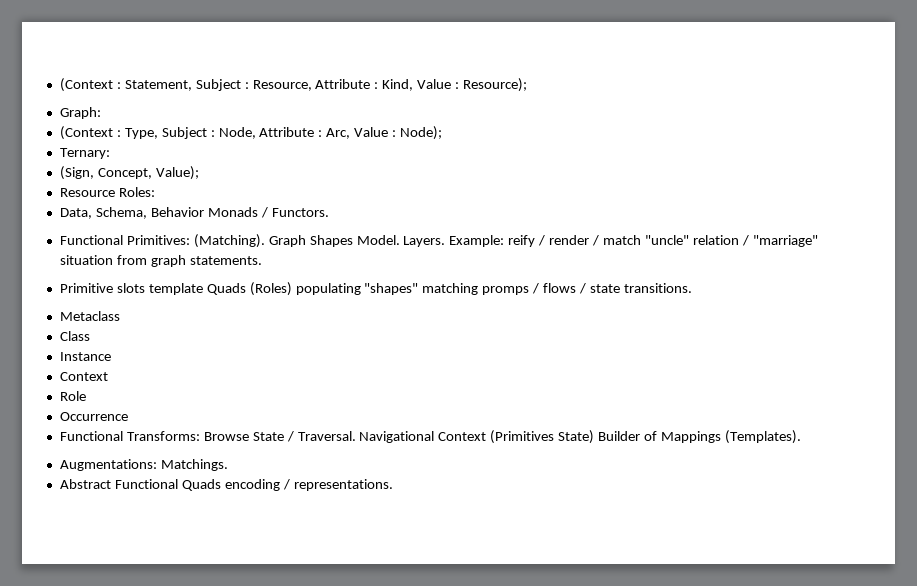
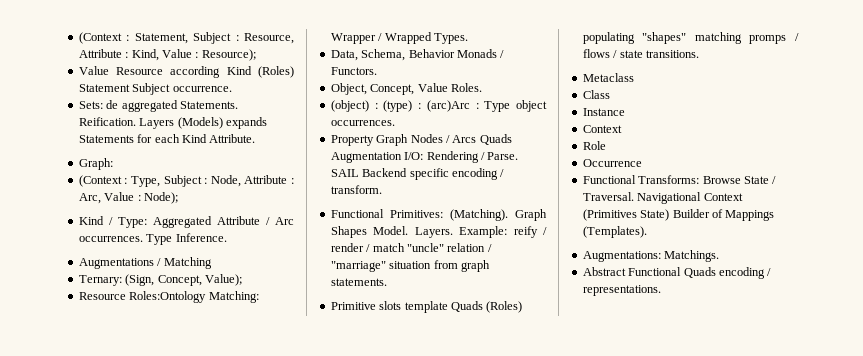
(528, 85) none -> [78,66,294,78] [78,83,232,95] [78,100,238,112] [78,117,267,129] [78,134,256,143] // Value Resource according Kind (Roles) Statement Subject occurrence. // Sets: de aggregated Statements. Reification. Layers (Models) expands Statements for each Kind Attribute.
(443, 133) none -> [78,216,294,228] [78,233,227,245] [78,257,212,269] // Kind / Type: Aggregated Attribute / Arc occurrences. Type Inference. // Augmentations / Matching
(110, 153) // -> (122, 280) none
[118,187,155,197] Roles: -> [129,291,259,303] [330,32,468,44] Roles:Ontology Matching: Wrapper / Wrapped Types.
(329, 212) none -> [330,83,482,95] [330,100,547,112] [330,120,395,126] [330,134,512,146] [330,151,519,163] [330,168,505,180] [330,185,382,194] // Object, Concept, Value Roles. // (object) : (type) : (arc)Arc : Type object occurrences. // Property Graph Nodes / Arcs Quads Augmentation I/O: Rendering / Parse. SAIL Backend specific encoding / transform.

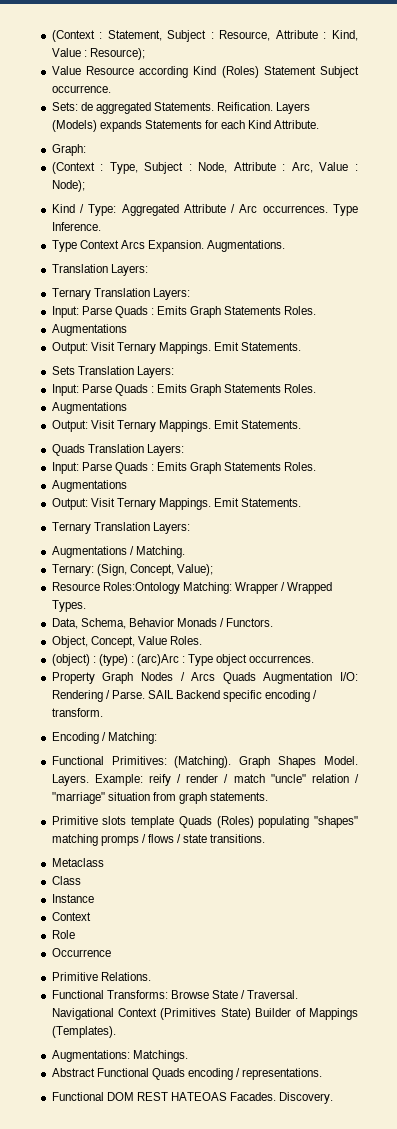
(227, 237) none -> [51,240,286,252] [51,264,148,276] [51,288,190,300] [51,306,317,318] [51,324,127,336] [51,342,302,354] [51,366,174,378] [51,384,317,396] [51,402,127,414] [51,420,302,432] [51,444,184,456] [51,462,317,474] [51,480,127,492] [51,498,302,510] [51,522,190,534] // Type Context Arcs Expansion. Augmentations. // Translation Layers: // Ternary Translation Layers: // Input: Parse Quads : Emits Graph Statements Roles. // Augmentations // Output: Visit Ternary Mappings. Emit Statements. // Sets Translation Layers: // Input: Parse Quads : Emits Graph Statements Roles. // Augmentations // Output: Visit Ternary Mappings. Emit Statements. // Quads Translation Layers: // Input: Parse Quads : Emits Graph Statements Roles. // Augmentations // Output: Visit Ternary Mappings. Emit Statements. // Ternary Translation Layers:
[163,257,212,269] Matching -> [135,546,185,558] Matching.
(382, 189) none -> [51,732,157,744] // Encoding / Matching:
(642, 163) none -> [51,972,151,981] // Primitive Relations.
(661, 290) none -> [51,1092,334,1104] // Functional DOM REST HATEOAS Facades. Discovery.

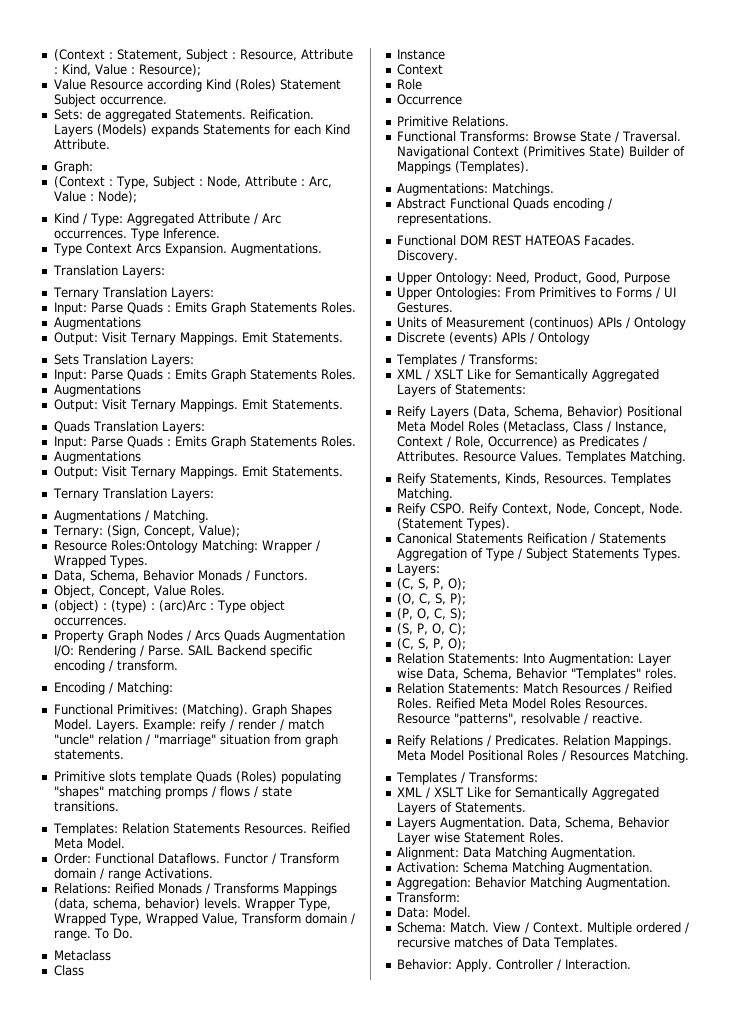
(266, 838) none -> [52,823,350,836] [53,838,125,849] [53,853,339,865] [53,868,213,881] [53,883,337,896] [53,898,331,911] [53,913,355,926] [53,928,133,941] // Templates: Relation Statements Resources. Reified Meta Model. // Order: Functional Dataflows. Functor / Transform domain / range Activations. // Relations: Reified Monads / Transforms Mappings (data, schema, behavior) levels. Wrapper Type, Wrapped Type, Wrapped Value, Transform domain / range. To Do.
(334, 1098) none -> [396,272,670,285] [396,287,676,300] [396,302,453,313] [396,317,686,330] [396,332,590,345] [395,354,538,367] [396,369,659,382] [396,384,526,397] [396,406,682,419] [396,421,667,433] [396,436,647,448] [396,451,686,464] [396,473,671,486] [396,488,453,501] [396,503,683,516] [396,518,510,531] [396,533,666,545] [396,548,681,561] [396,563,440,576] [396,578,466,590] [396,593,466,605] [396,608,466,620] [396,623,466,635] [396,638,466,650] [396,653,671,666] [396,668,677,681] [396,683,672,695] [396,698,648,709] [396,713,643,726] [396,735,672,748] [396,750,689,763] [395,772,538,785] [396,787,659,800] [396,802,526,815] [396,817,669,830] [396,832,564,845] [396,847,636,860] [396,862,653,875] [396,877,671,890] [395,892,460,903] [396,907,471,918] [396,922,689,935] [396,937,618,950] [396,959,631,972] // Upper Ontology: Need, Product, Good, Purpose // Upper Ontologies: From Primitives to Forms / UI Gestures. // Units of Measurement (continuos) APIs / Ontology // Discrete (events) APIs / Ontology // Templates / Transforms: // XML / XSLT Like for Semantically Aggregated Layers of Statements: // Reify Layers (Data, Schema, Behavior) Positional Meta Model Roles (Metaclass, Class / Instance, Context / Role, Occurrence) as Predicates / Attributes. Resource Values. Templates Matching. // Reify Statements, Kinds, Resources. Templates Matching. // Reify CSPO. Reify Context, Node, Concept, Node. (Statement Types). // Canonical Statements Reification / Statements Aggregation of Type / Subject Statements Types. // Layers: // (C, S, P, O); // (O, C, S, P); // (P, O, C, S); // (S, P, O, C); // (C, S, P, O); // Relation Statements: Into Augmentation: Layer wise Data, Schema, Behavior "Templates" roles. // Relation Statements: Match Resources / Reified Roles. Reified Meta Model Roles Resources. Resource "patterns", resolvable / reactive. // Reify Relations / Predicates. Relation Mappings. Meta Model Positional Roles / Resources Matching. // Templates / Transforms: // XML / XSLT Like for Semantically Aggregated Layers of Statements. // Layers Augmentation. Data, Schema, Behavior Layer wise Statement Roles. // Alignment: Data Matching Augmentation. // Activation: Schema Matching Augmentation. // Aggregation: Behavior Matching Augmentation. // Transform: // Data: Model. // Schema: Match. View / Context. Multiple ordered / recursive matches of Data Templates. // Behavior: Apply. Controller / Interaction.

